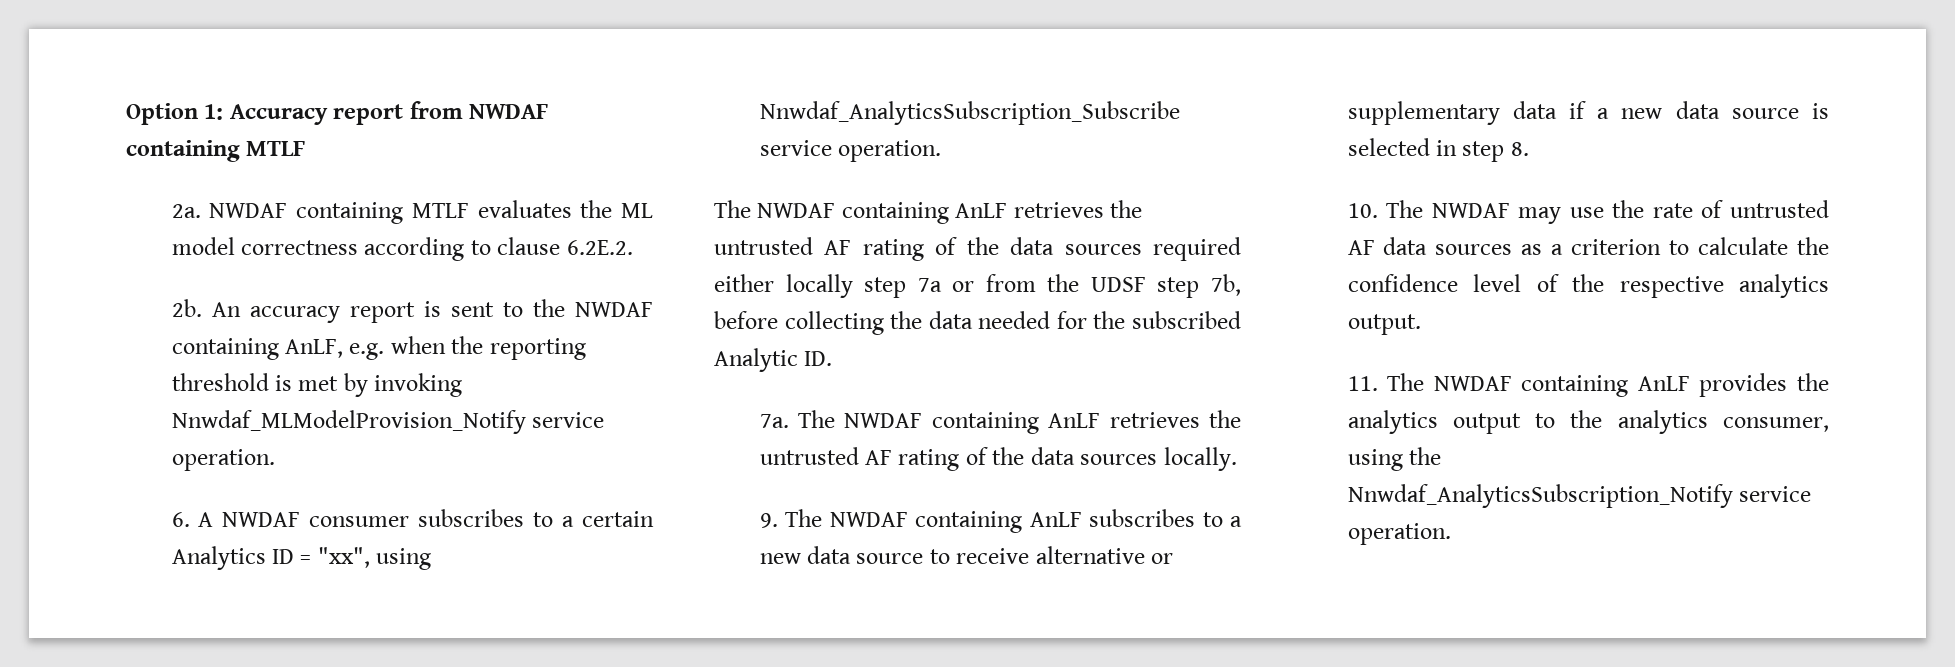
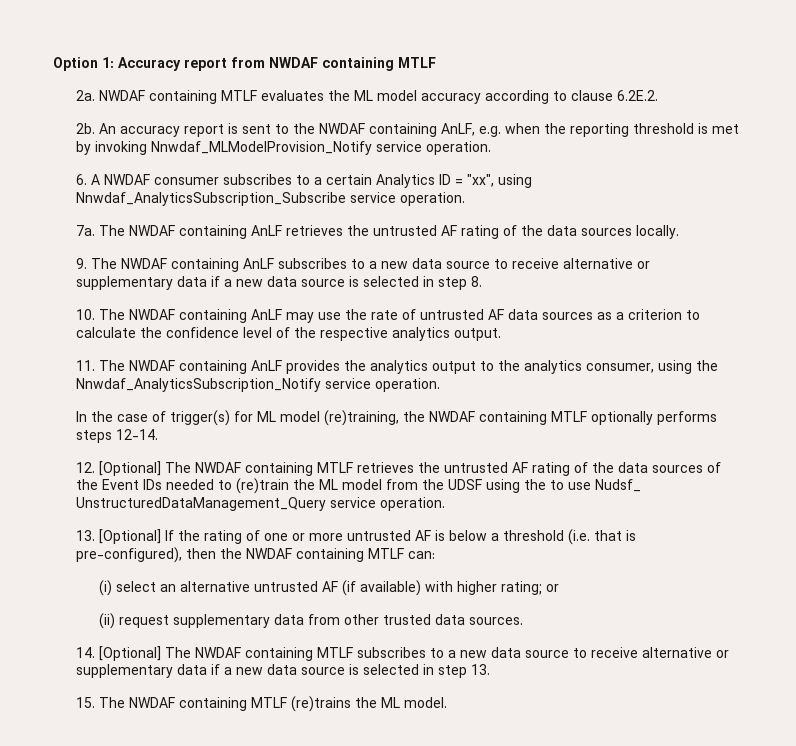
[241,240,359,255] correctness -> [420,93,481,104] accuracy
[714,200,1143,224] [714,237,1241,261] [714,274,1241,298] [714,311,1241,335] [714,348,833,372] // The NWDAF containing AnLF retrieves the untrusted AF rating of the data sources required either locally step 7a or from the UDSF step 7b, before collecting the data needed for the subscribed Analytic ID. -> (465, 199) none
(1510, 210) none -> [178,309,282,323] containing AnLF
(1451, 534) none -> [75,410,717,426] [75,429,158,443] [75,461,721,476] [75,478,641,494] [75,497,445,511] [75,529,636,545] [75,547,435,563] [98,580,559,596] [98,613,523,629] [75,646,729,661] [75,664,490,678] [75,696,447,712] // In the case of trigger(s) for ML model (re)training, the NWDAF containing MTLF optionally performs steps 12-14. // 12. [Optional] The NWDAF containing MTLF retrieves the untrusted AF rating of the data sources of the Event IDs needed to (re)train the ML model from the UDSF using the to use Nudsf_ UnstructuredDataManagement_Query service operation. // 13. [Optional] If the rating of one or more untrusted AF is below a threshold (i.e. that is pre-configured), then the NWDAF containing MTLF can: // (i) select an alternative untrusted AF (if available) with higher rating; or // (ii) request supplementary data from other trusted data sources. // 14. [Optional] The NWDAF containing MTLF subscribes to a new data source to receive alternative or supplementary data if a new data source is selected in step 13. // 15. The NWDAF containing MTLF (re)trains the ML model.

